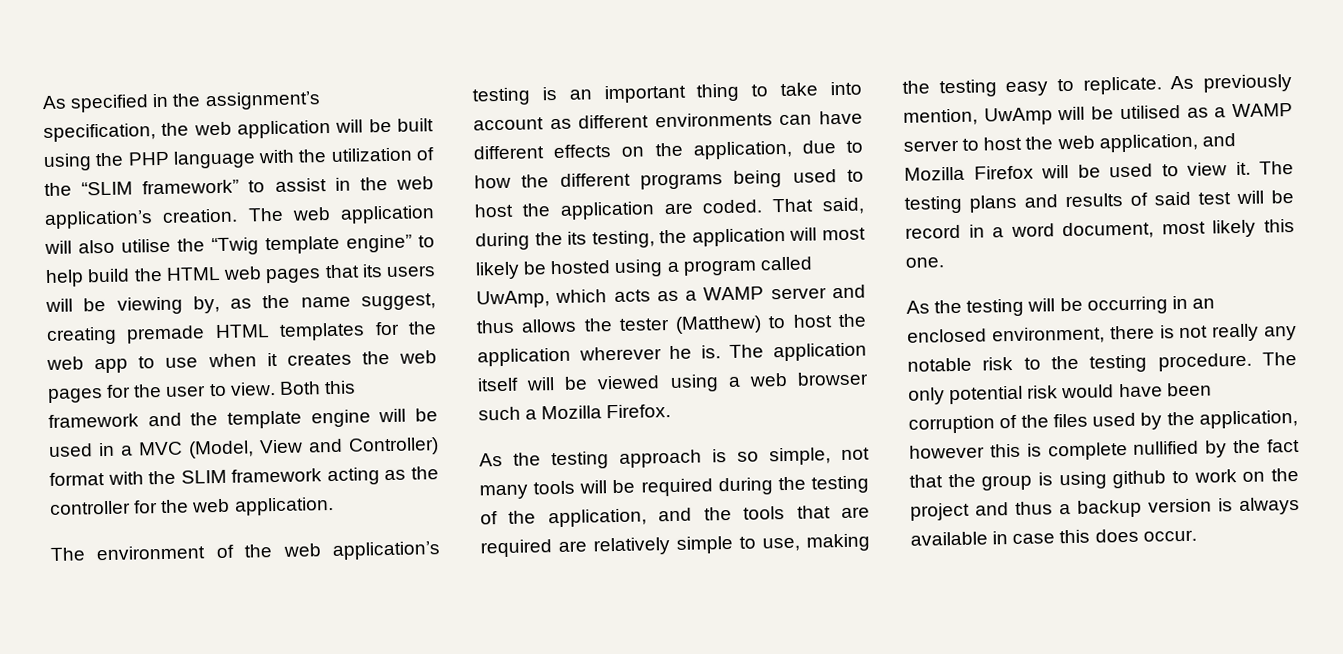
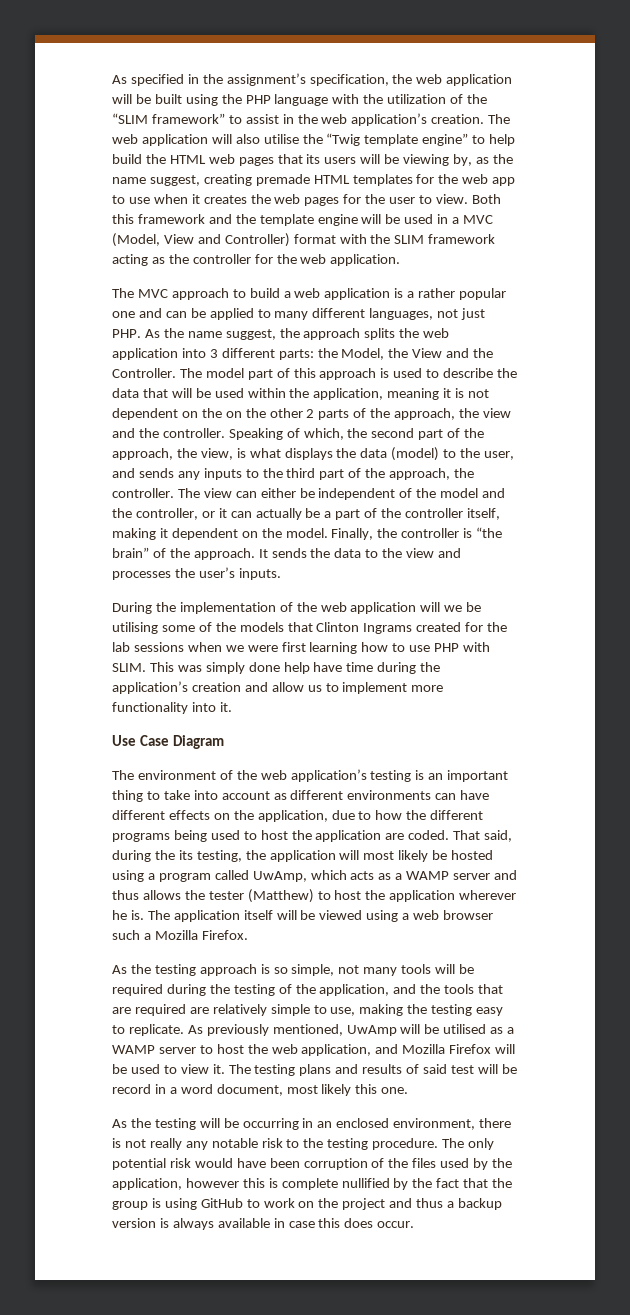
(334, 506) none -> [112,288,507,300] [112,308,486,320] [112,328,450,340] [112,348,494,360] [112,368,518,380] [112,388,490,400] [112,408,511,420] [112,428,485,440] [112,447,515,461] [112,468,475,480] [112,488,506,500] [112,508,500,520] [112,527,503,540] [112,547,462,560] [112,567,281,580] [112,602,482,614] [112,622,508,634] [112,642,491,654] [112,662,441,674] [112,681,444,694] [112,702,232,714] [112,735,224,749] // The MVC approach to build a web application is a rather popular one and can be applied to many different languages, not just PHP. As the name suggest, the approach splits the web application into 3 different parts: the Model, the View and the Controller. The model part of this approach is used to describe the data that will be used within the application, meaning it is not dependent on the on the other 2 parts of the approach, the view and the controller. Speaking of which, the second part of the approach, the view, is what displays the data (model) to the user, and sends any inputs to the third part of the approach, the controller. The view can either be independent of the model and the controller, or it can actually be a part of the controller itself, making it dependent on the model. Finally, the controller is “the brain” of the approach. It sends the data to the view and processes the user’s inputs. // During the implementation of the web application will we be utilising some of the models that Clinton Ingrams created for the lab sessions when we were first learning how to use PHP with SLIM. This was simply done help have time during the application’s creation and allow us to implement more functionality into it. // Use Case Diagram
[903,108,978,126] mention, -> [272,1024,343,1036] mentioned,
[1112,470,1167,489] github -> [200,1198,243,1208] GitHub

